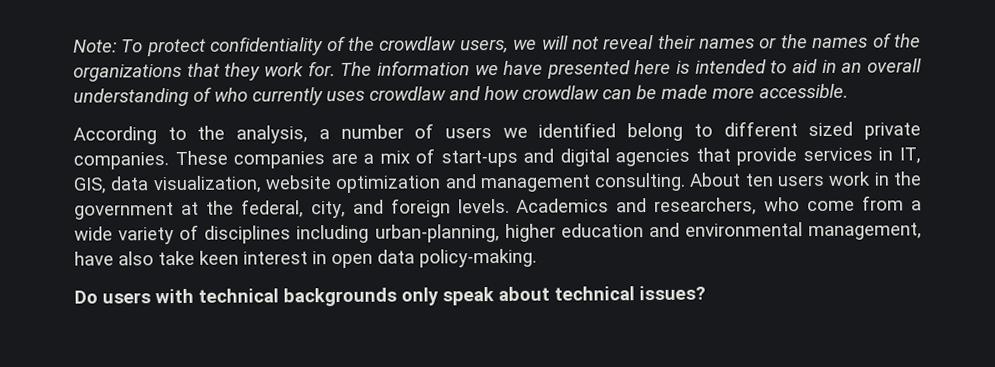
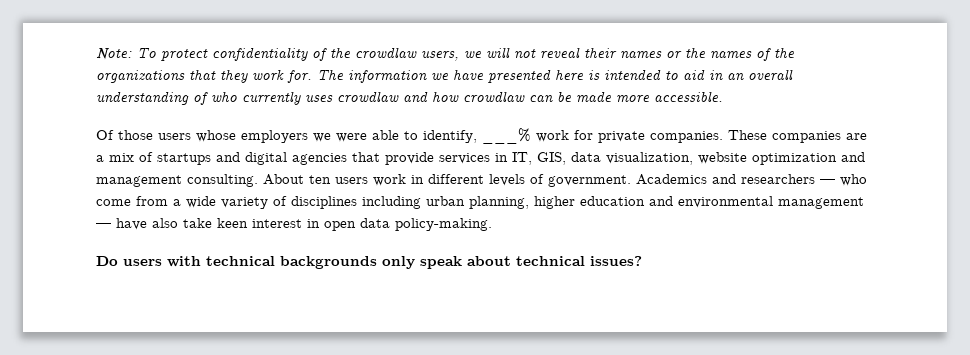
[73,121,854,145] According to the analysis, a number of users we identified belong to different sized -> [96,128,593,144] Of those users whose employers we were able to identify, ___% work for
[440,149,518,168] start-ups -> [157,153,211,165] startups
[892,171,922,186] [74,197,758,220] the government at the federal, city, and foreign levels. Academics and researchers, -> [428,174,835,187] different levels of government. Academics and researchers —
[374,223,500,243] urban-planning, -> [426,196,529,209] urban planning,
[808,222,923,241] management, -> [778,197,864,209] [96,223,111,228] management —

